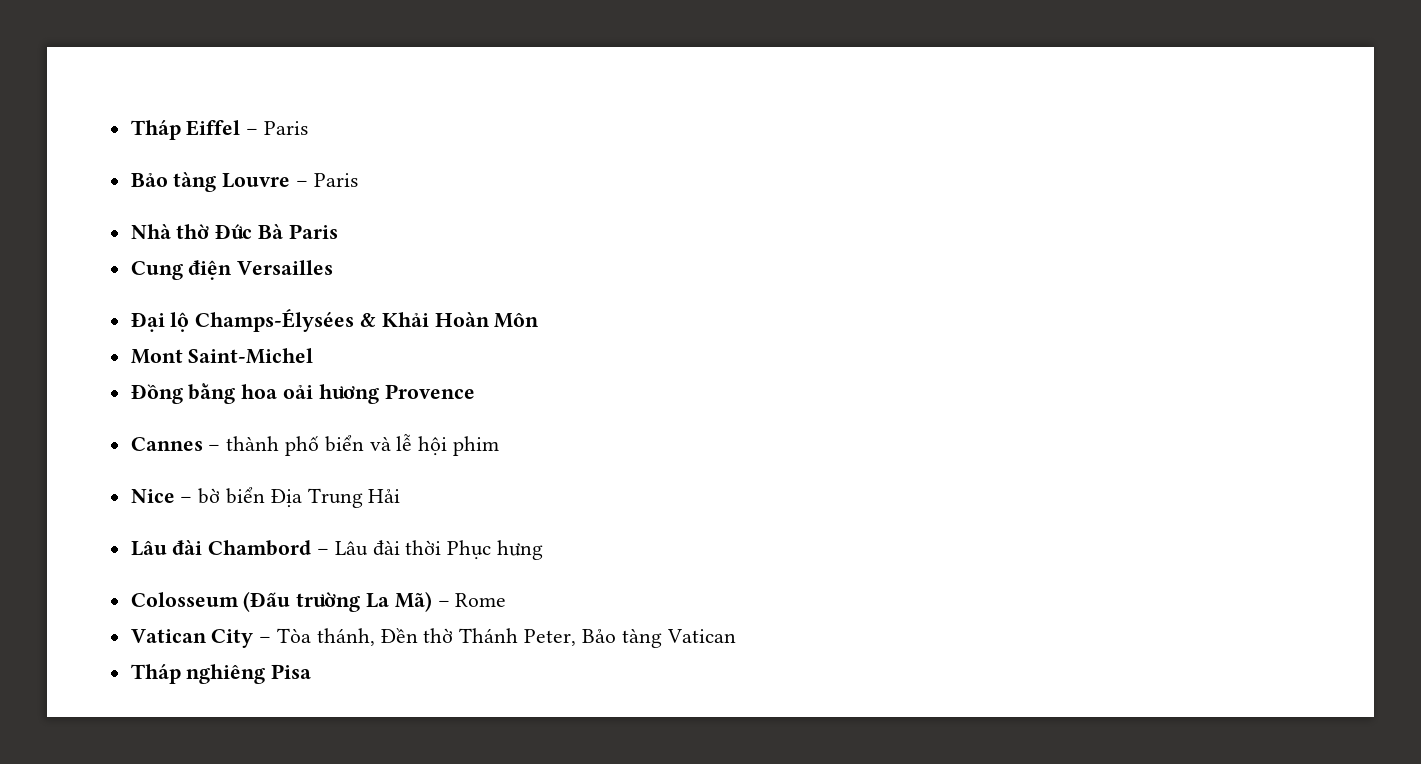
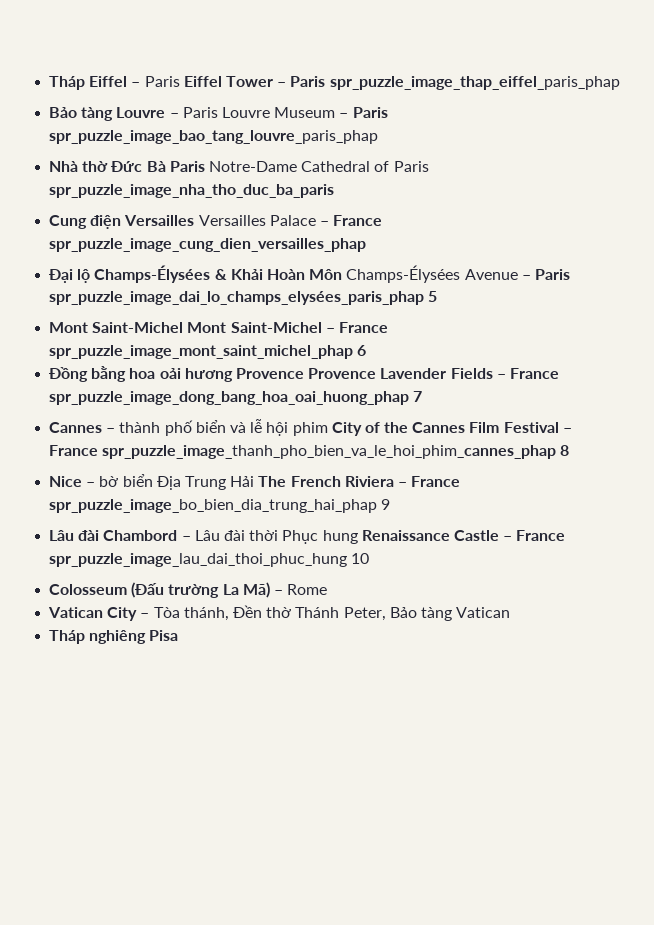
(309, 128) none -> [183,76,620,90] Eiffel Tower – Paris spr_puzzle_image_thap_eiffel_paris_phap
(358, 180) none -> [221,107,388,118] [49,130,379,144] Louvre Museum – Paris spr_puzzle_image_bao_tang_louvre_paris_phap
[130,260,334,280] // Cung điện Versailles -> [208,161,429,172] [49,184,335,198] [49,215,383,229] [49,238,367,252] Notre-Dame Cathedral of Paris spr_puzzle_image_nha_tho_duc_ba_paris // Cung điện Versailles Versailles Palace – France spr_puzzle_image_cung_dien_versailles_phap
[130,348,314,364] // Mont Saint-Michel -> [346,265,570,283] [49,291,438,305] [49,322,388,333] [49,345,367,359] Champs-Élysées Avenue – Paris spr_puzzle_image_dai_lo_champs_elysées_paris_phap 5 // Mont Saint-Michel Mont Saint-Michel – France spr_puzzle_image_mont_saint_michel_phap 6
(475, 391) none -> [308,368,559,379] [49,391,423,405] Provence Lavender Fields – France spr_puzzle_image_dong_bang_hoa_oai_huong_phap 7
(500, 446) none -> [331,422,572,436] [49,445,570,459] City of the Cannes Film Festival – France spr_puzzle_image_thanh_pho_bien_va_le_hoi_phim_cannes_phap 8
(401, 496) none -> [258,476,461,487] [49,499,391,513] The French Riviera – France spr_puzzle_image_bo_bien_dia_trung_hai_phap 9
[497,540,544,560] hưng -> [322,530,566,544] [49,553,370,567] hung Renaissance Castle – France spr_puzzle_image_lau_dai_thoi_phuc_hung 10

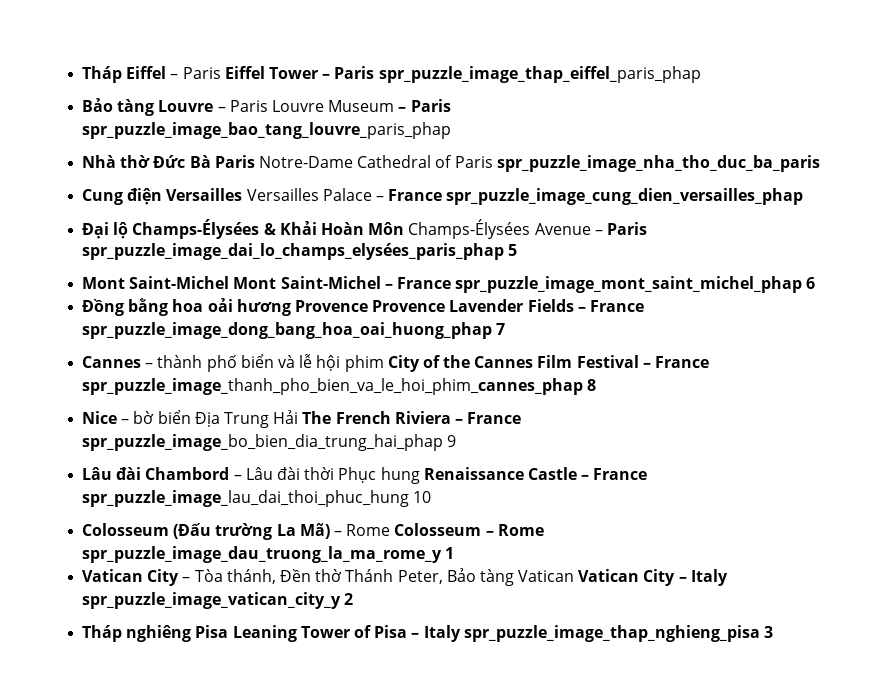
(328, 589) none -> [394,523,544,536] [82,546,455,563] Colosseum – Rome spr_puzzle_image_dau_truong_la_ma_rome_y 1
[49,630,179,644] // Tháp nghiêng Pisa -> [578,569,728,586] [82,592,354,609] [82,625,773,642] Vatican City – Italy spr_puzzle_image_vatican_city_y 2 // Tháp nghiêng Pisa Leaning Tower of Pisa – Italy spr_puzzle_image_thap_nghieng_pisa 3

